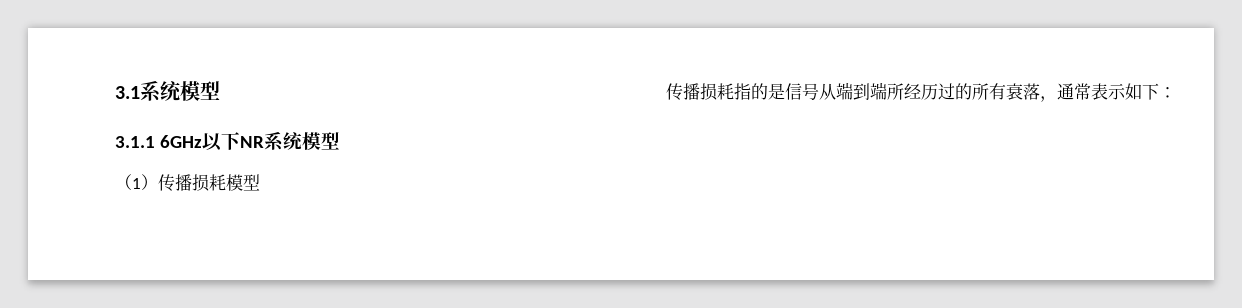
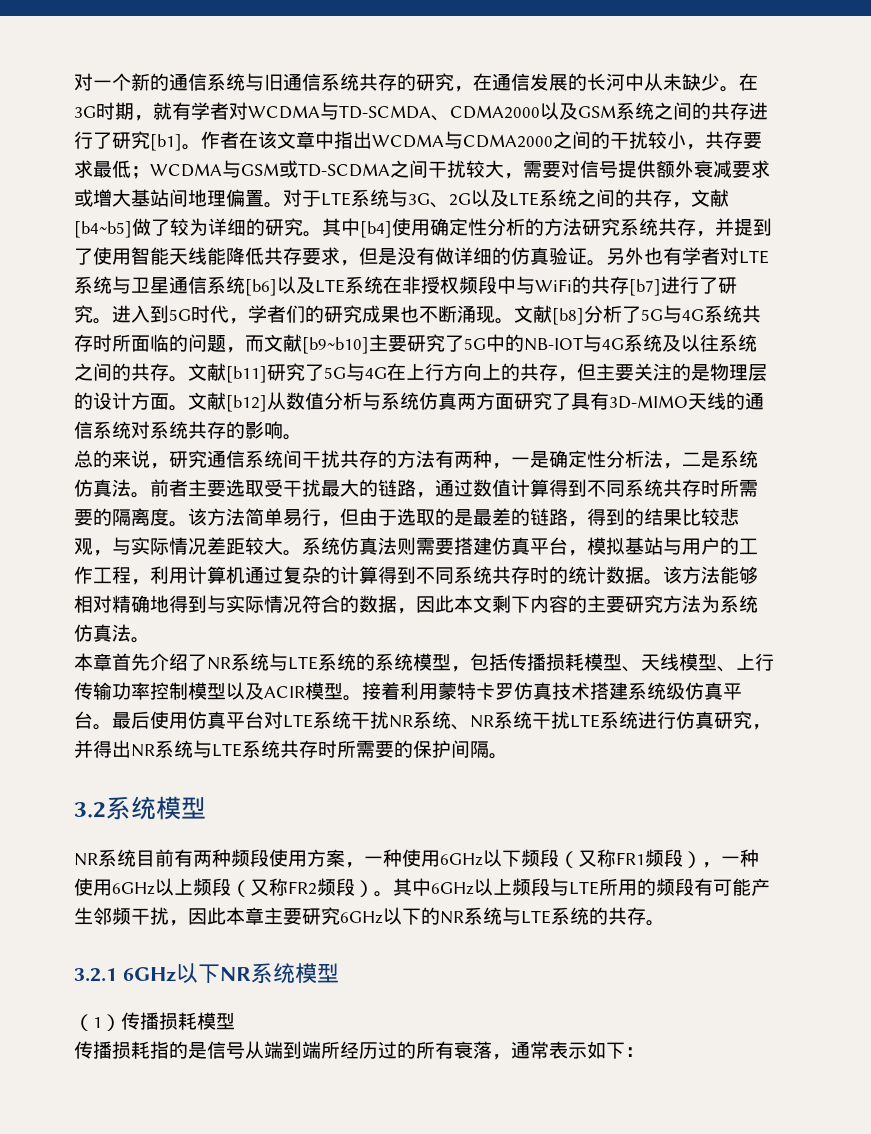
[115,80,220,102] [115,136,155,148] 3.1系统模型 // 3.1.1 -> [74,73,758,92] [74,102,768,121] [74,131,762,151] [74,160,770,179] [74,189,729,208] [74,218,772,238] [74,247,769,266] [74,276,737,296] [74,305,761,325] [74,334,757,354] [74,363,767,383] [74,392,764,412] [74,421,302,440] [74,450,758,469] [74,479,758,498] [74,508,739,527] [74,537,758,556] [74,566,758,585] [74,595,758,614] [74,624,150,643] [74,653,774,672] [74,682,742,701] [74,711,771,730] [74,740,508,759] [74,796,206,820] [74,849,759,868] [74,878,770,897] [74,907,665,926] [74,968,117,982] 对一个新的通信系统与旧通信系统共存的研究，在通信发展的长河中从未缺少。在3G时期，就有学者对WCDMA与TD-SCMDA、CDMA2000以及GSM系统之间的共存进行了研究[b1]。作者在该文章中指出WCDMA与CDMA2000之间的干扰较小，共存要求最低；WCDMA与GSM或TD-SCDMA之间干扰较大，需要对信号提供额外衰减要求或增大基站间地理偏置。对于LTE系统与3G、2G以及LTE系统之间的共存，文献[b4~b5]做了较为详细的研究。其中[b4]使用确定性分析的方法研究系统共存，并提到了使用智能天线能降低共存要求，但是没有做详细的仿真验证。另外也有学者对LTE系统与卫星通信系统[b6]以及LTE系统在非授权频段中与WiFi的共存[b7]进行了研究。进入到5G时代，学者们的研究成果也不断涌现。文献[b8]分析了5G与4G系统共存时所面临的问题，而文献[b9~b10]主要研究了5G中的NB-IOT与4G系统及以往系统之间的共存。文献[b11]研究了5G与4G在上行方向上的共存，但主要关注的是物理层的设计方面。文献[b12]从数值分析与系统仿真两方面研究了具有3D-MIMO天线的通信系统对系统共存的影响。 // 总的来说，研究通信系统间干扰共存的方法有两种，一是确定性分析法，二是系统仿真法。前者主要选取受干扰最大的链路，通过数值计算得到不同系统共存时所需要的隔离度。该方法简单易行，但由于选取的是最差的链路，得到的结果比较悲观，与实际情况差距较大。系统仿真法则需要搭建仿真平台，模拟基站与用户的工作工程，利用计算机通过复杂的计算得到不同系统共存时的统计数据。该方法能够相对精确地得到与实际情况符合的数据，因此本文剩下内容的主要研究方法为系统仿真法。 // 本章首先介绍了NR系统与LTE系统的系统模型，包括传播损耗模型、天线模型、上行传输功率控制模型以及ACIR模型。接着利用蒙特卡罗仿真技术搭建系统级仿真平台。最后使用仿真平台对LTE系统干扰NR系统、NR系统干扰LTE系统进行仿真研究，并得出NR系统与LTE系统共存时所需要的保护间隔。 // 3.2系统模型 // NR系统目前有两种频段使用方案，一种使用6GHz以下频段（又称FR1频段），一种使用6GHz以上频段（又称FR2频段）。其中6GHz以上频段与LTE所用的频段有可能产生邻频干扰，因此本章主要研究6GHz以下的NR系统与LTE系统的共存。 // 3.2.1

